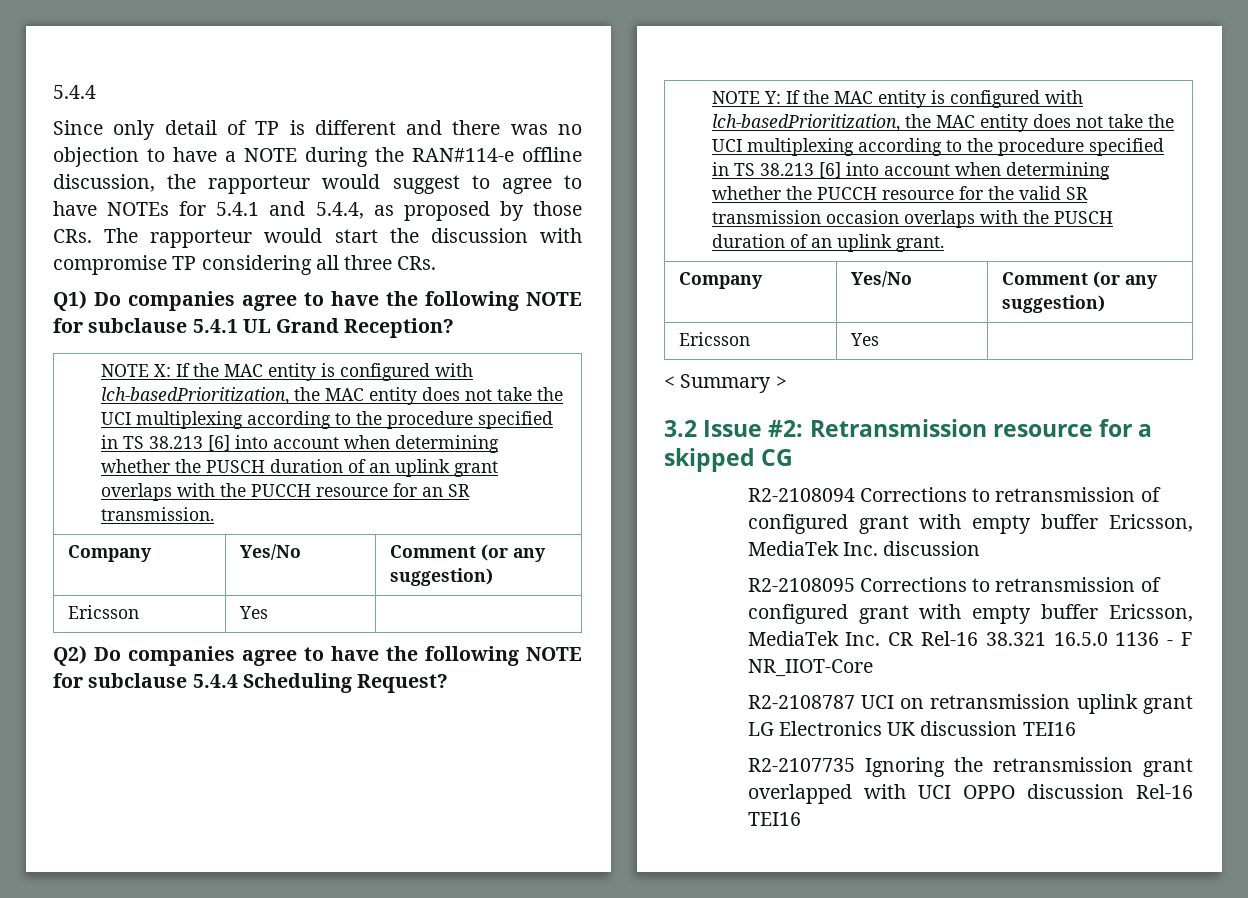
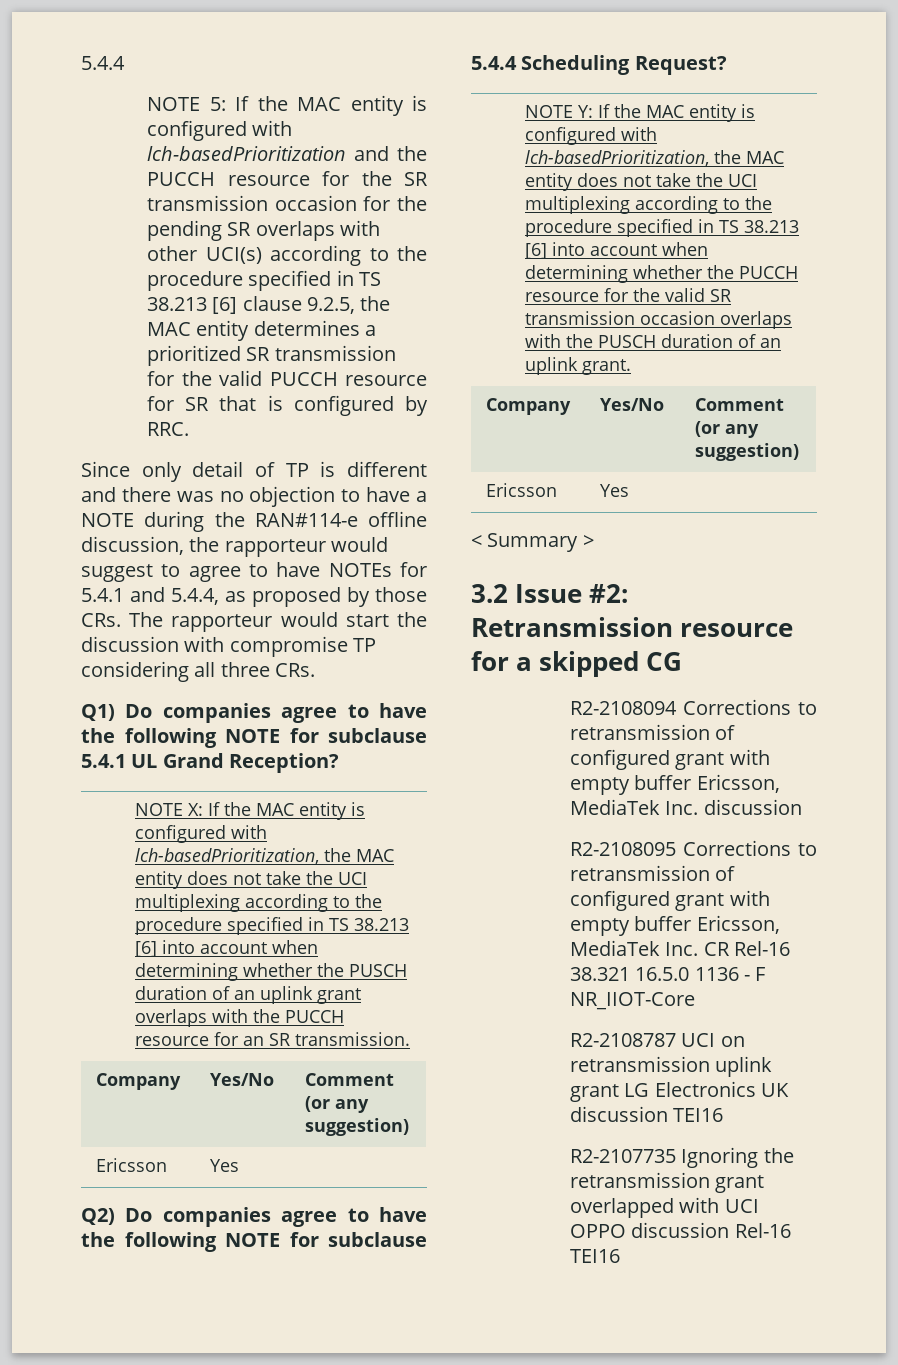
[53,85,96,99] 5.4.4 -> [81,56,125,70] [147,95,427,116] [147,120,293,141] [147,146,428,161] [147,171,428,186] [147,195,427,211] [147,220,380,241] [147,245,427,266] [147,270,381,291] [147,296,391,314] [147,320,376,341] [147,345,396,366] [147,370,427,386] [147,395,428,416] [147,422,190,436] 5.4.4 // NOTE 5: If the MAC entity is configured with lch-basedPrioritization and the PUCCH resource for the SR transmission occasion for the pending SR overlaps with other UCI(s) according to the procedure specified in TS 38.213 [6] clause 9.2.5, the MAC entity determines a prioritized SR transmission for the valid PUCCH resource for SR that is configured by RRC.

